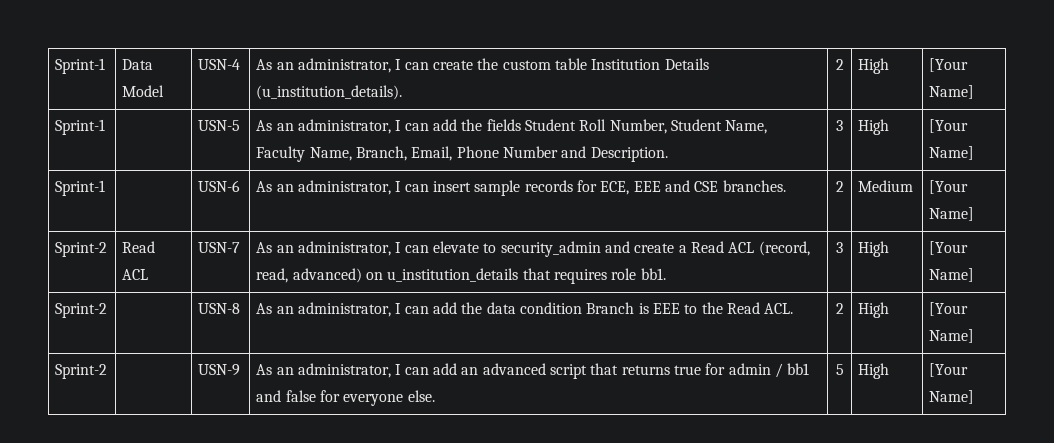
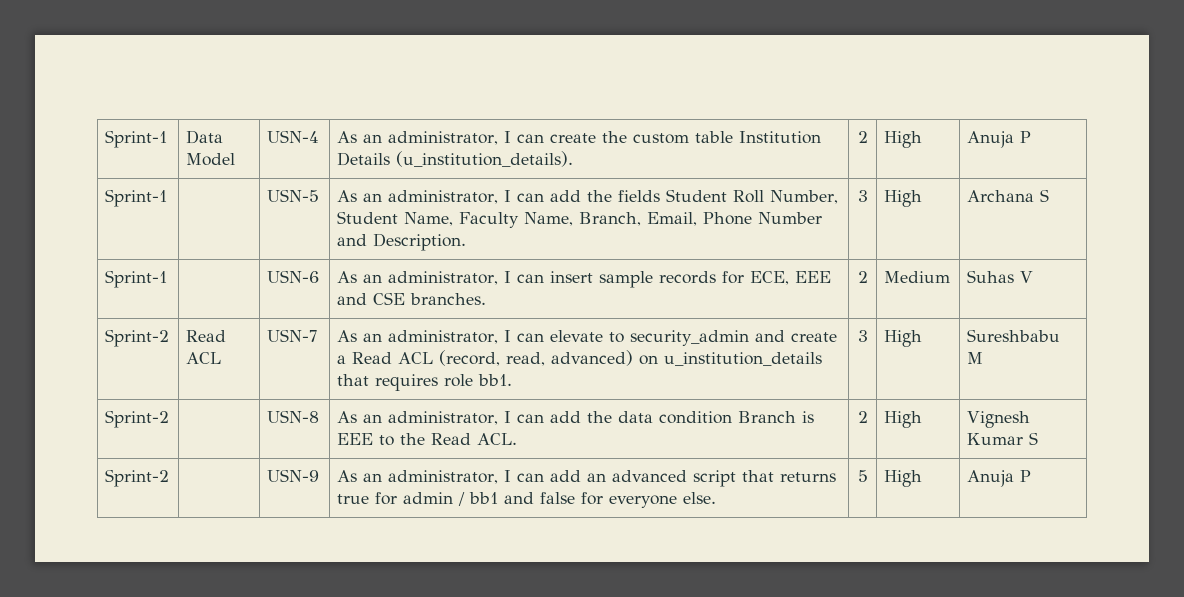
[929,58,969,72] [929,85,975,99] [Your Name] -> [967,131,1032,148] Anuja P
[929,119,969,133] [929,146,975,160] [Your Name] -> [967,189,1050,202] Archana S
[929,180,969,194] [929,207,975,221] [Your Name] -> [967,270,1034,283] Suhas V
[929,241,969,255] [929,268,975,282] [Your Name] -> [967,329,1061,342] [967,352,984,364] Sureshbabu M
[929,302,969,316] [929,329,975,343] [Your Name] -> [967,411,1031,428] [967,432,1039,445] Vignesh Kumar S
[929,363,969,377] [929,390,975,404] [Your Name] -> [967,470,1032,487] Anuja P

